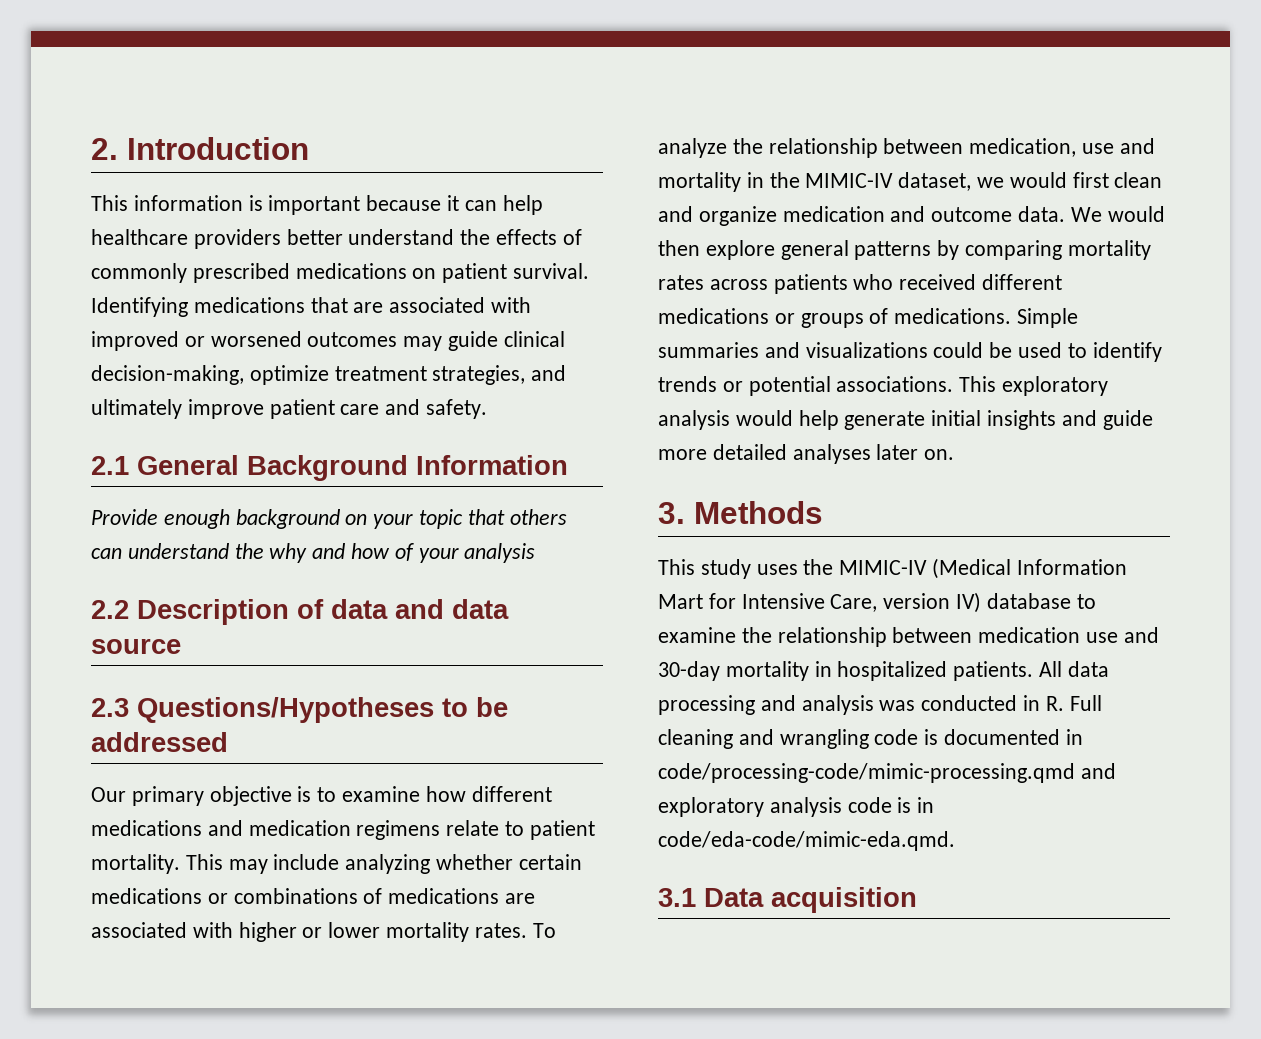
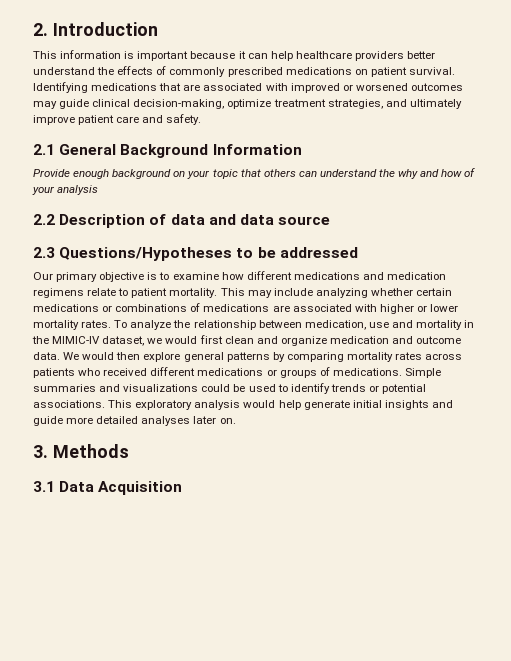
[658,558,1127,579] [658,592,1096,613] [658,627,1159,647] [658,661,1109,681] [658,695,1102,715] [658,729,1083,749] [658,763,1116,783] [658,797,935,817] [658,831,955,851] // This study uses the MIMIC-IV (Medical Information Mart for Intensive Care, version IV) database to examine the relationship between medication use and 30-day mortality in hospitalized patients. All data processing and analysis was conducted in R. Full cleaning and wrangling code is documented in code/processing-code/mimic-processing.qmd and exploratory analysis code is in code/eda-code/mimic-eda.qmd. -> (129, 451) none
[771,887,917,913] acquisition -> [98,481,183,495] Acquisition

